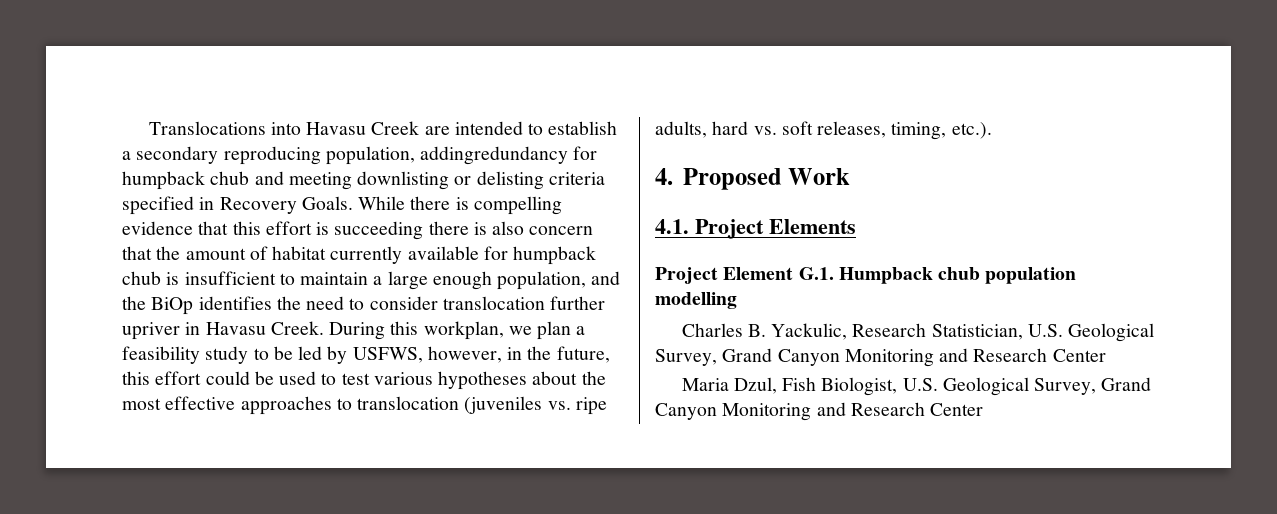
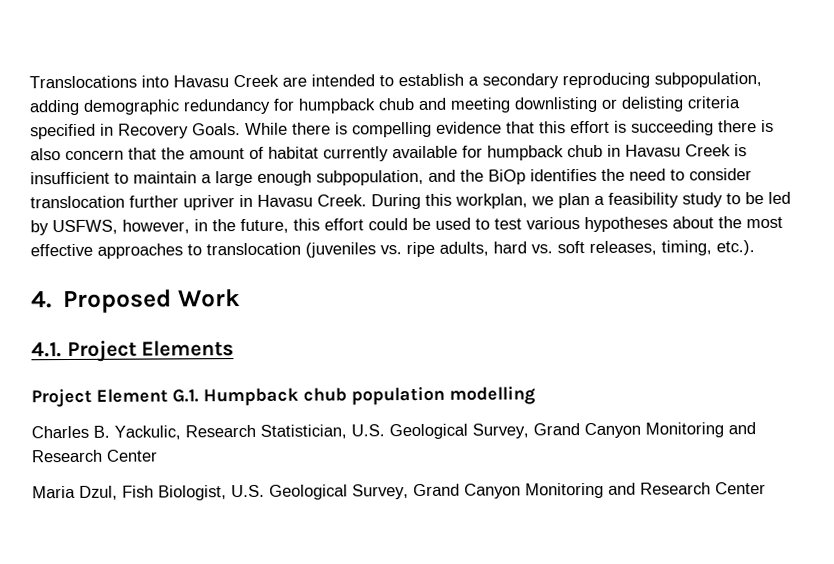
[325,146,569,165] population, addingredundancy -> [654,72,762,88] [29,98,271,116] subpopulation, adding demographic redundancy
(161, 278) none -> [607,144,731,157] in Havasu Creek
[497,271,587,290] population, -> [316,169,424,186] subpopulation,

